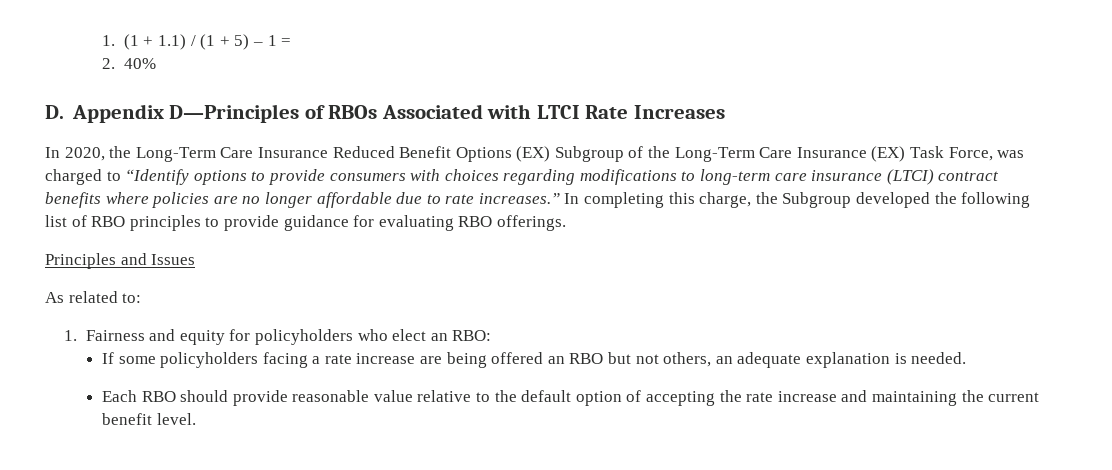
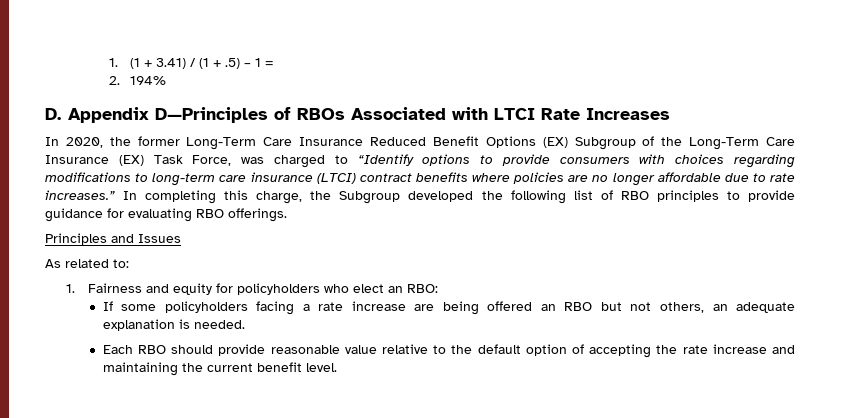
[158,34,187,50] 1.1) -> [155,58,186,69] 3.41)
[234,34,250,50] 5) -> [224,58,240,69] .5)
[123,58,156,69] 40% -> [129,76,166,85] 194%
(132, 152) none -> [137,136,180,146] former

